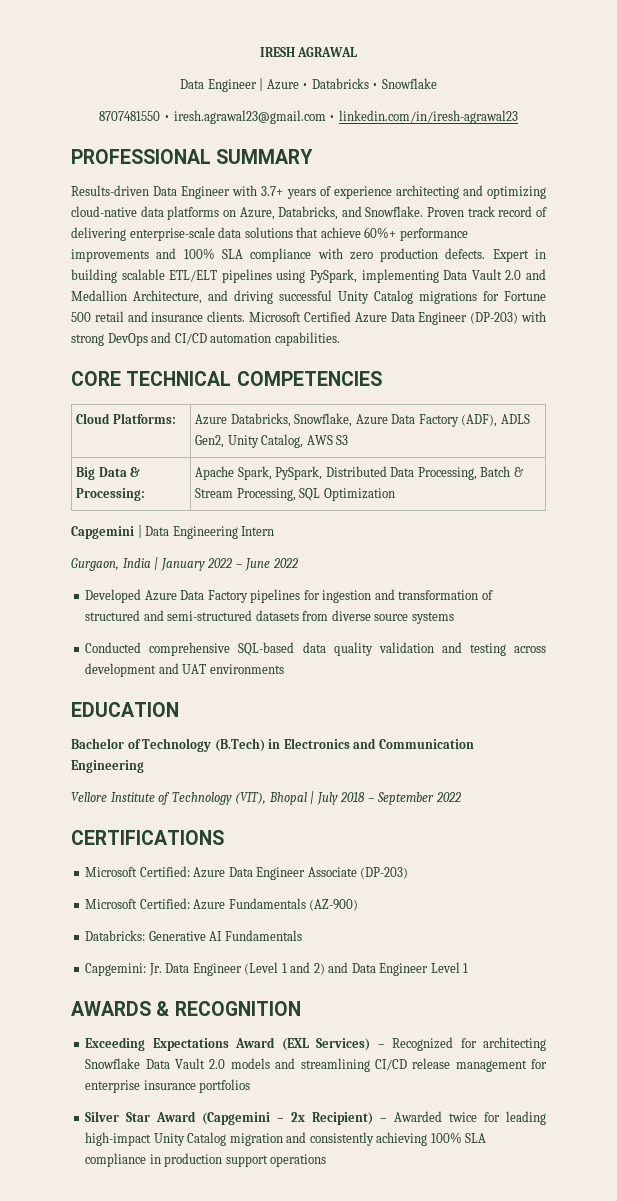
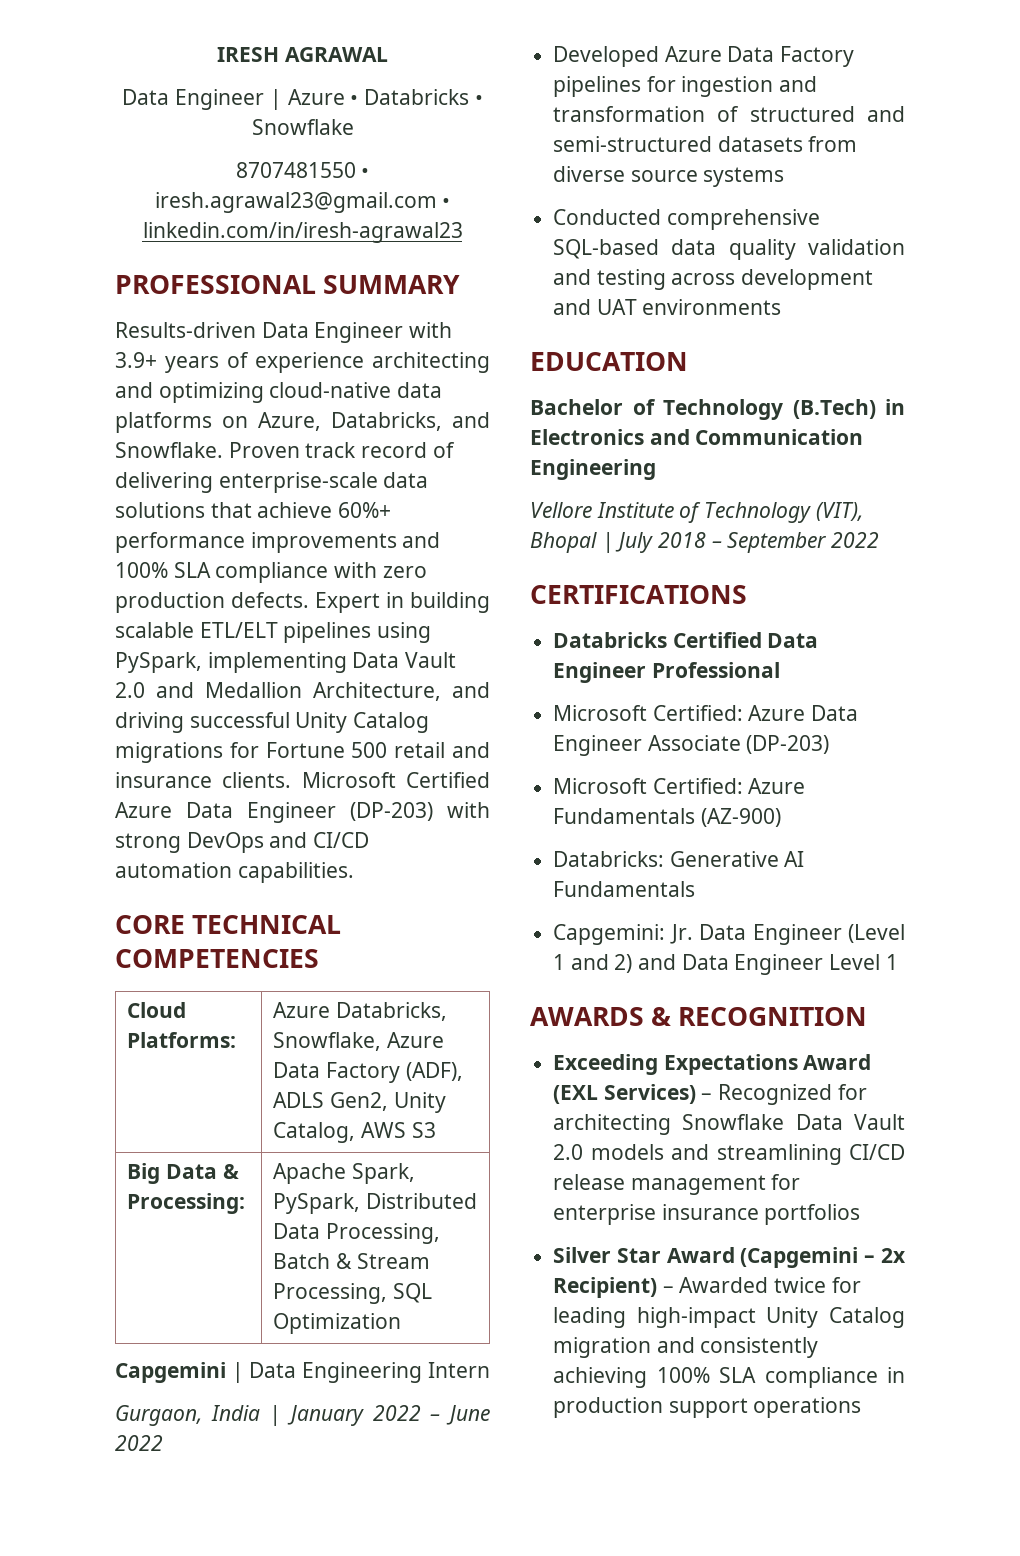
[261,186,284,196] 3.7+ -> [115,352,157,368] 3.9+
(224, 837) none -> [553,632,819,648] [553,662,780,683] // Databricks Certified Data Engineer Professional

